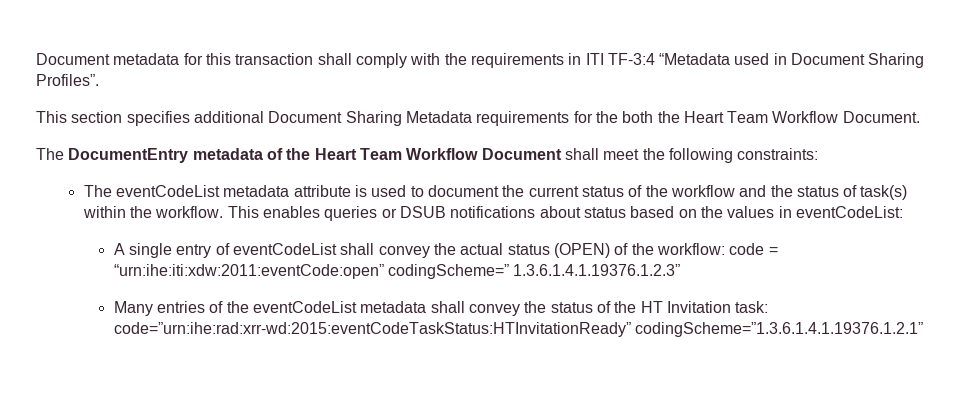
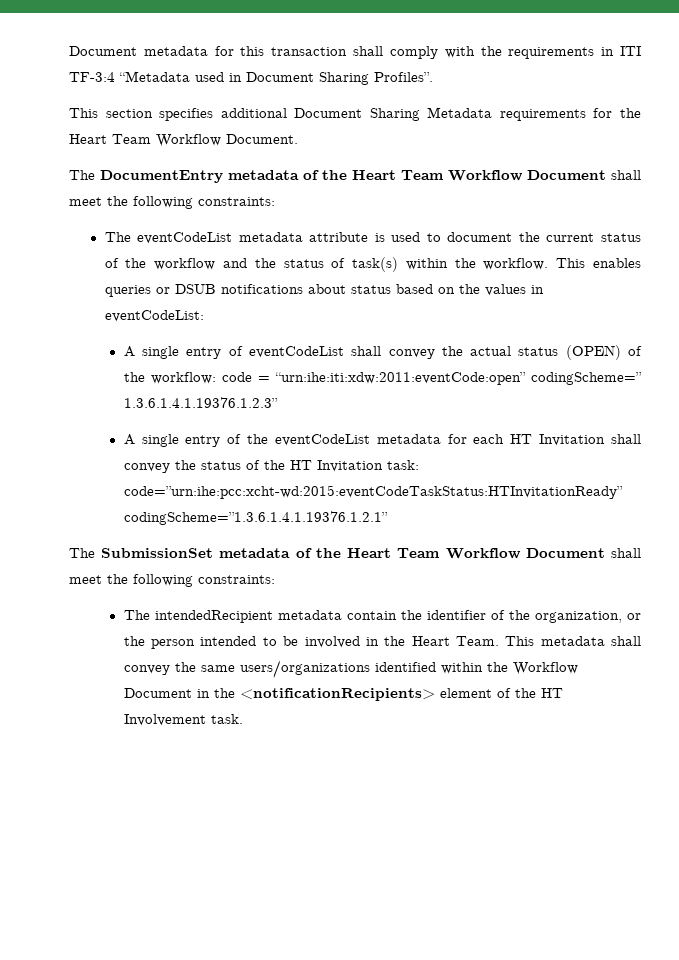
[622,111,680,123] both the -> (641, 113) none
[113,301,206,316] Many entries -> [123,434,221,447] A single entry
(427, 307) none -> [447,434,606,446] for each HT Invitation
[113,322,631,337] code=”urn:ihe:rad:xrr-wd:2015:eventCodeTaskStatus:HTInvitationReady” -> [123,485,623,499] code=”urn:ihe:pcc:xcht-wd:2015:eventCodeTaskStatus:HTInvitationReady”
(924, 329) none -> [69,548,641,559] [69,574,275,587] [123,610,641,623] [123,636,641,649] [123,660,578,678] [123,688,563,701] [123,714,243,726] // The SubmissionSet metadata of the Heart Team Workflow Document shall meet the following constraints: // The intendedRecipient metadata contain the identifier of the organization, or the person intended to be involved in the Heart Team. This metadata shall convey the same users/organizations identified within the Workflow Document in the <notificationRecipients> element of the HT Involvement task.

